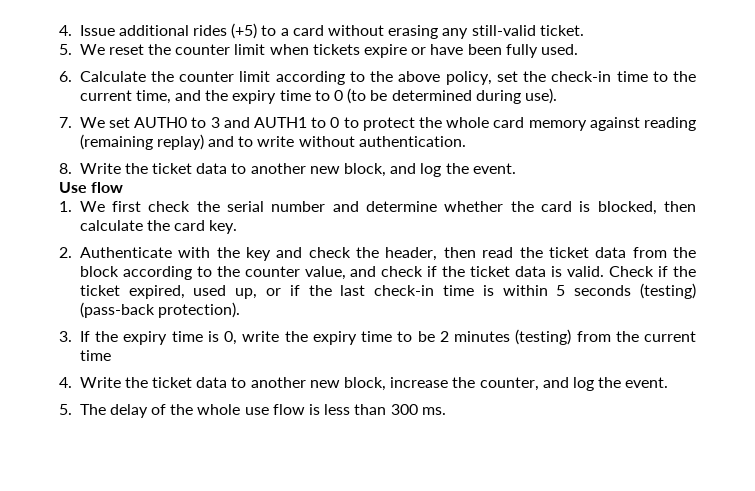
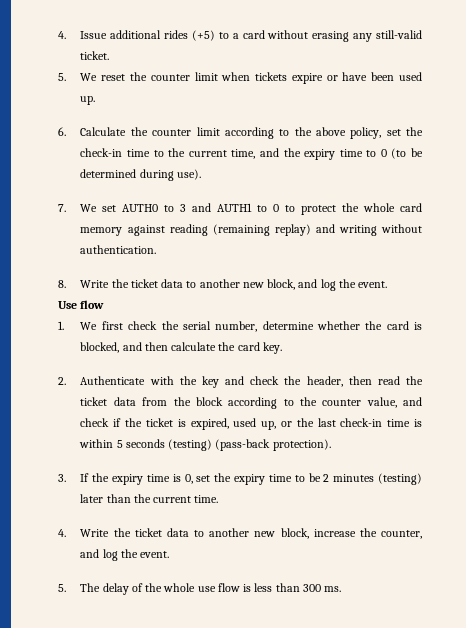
[505,44,578,58] fully used. -> [398,72,422,81] [80,96,96,105] used up.
[238,136,295,147] to write -> [338,225,377,236] writing
[271,201,359,212] number and -> [215,321,258,332] number,
(657, 208) none -> [122,342,142,351] and
[515,266,696,277] [79,285,120,296] data is valid. Check if the ticket -> [177,419,186,427] is
[289,285,300,296] if -> (292, 424) none
[242,331,280,342] write -> [196,475,211,482] set
[576,331,696,342] [79,350,111,361] from the current time -> [80,494,219,503] later than the current time.

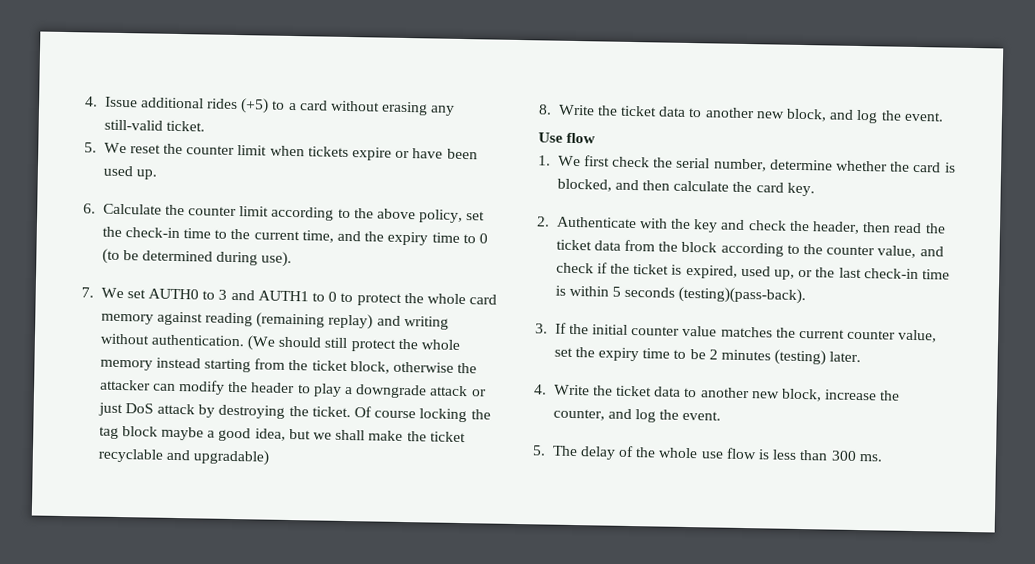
(157, 249) none -> [247,335,461,352] [99,357,478,374] [99,379,487,399] [97,402,491,423] [98,426,466,443] [97,448,270,466] (We should still protect the whole memory instead starting from the ticket block, otherwise the attacker can modify the header to play a downgrade attack or just DoS attack by destroying the ticket. Of course locking the tag block maybe a good idea, but we shall make the ticket recyclable and upgradable)
[168,439,331,451] (testing) (pass-back protection). -> [678,286,807,305] (testing)(pass-back).
[112,474,193,485] expiry time is 0, -> [592,324,938,343] initial counter value matches the current counter value,
[80,494,219,503] later than the current time. -> [829,351,862,363] later.

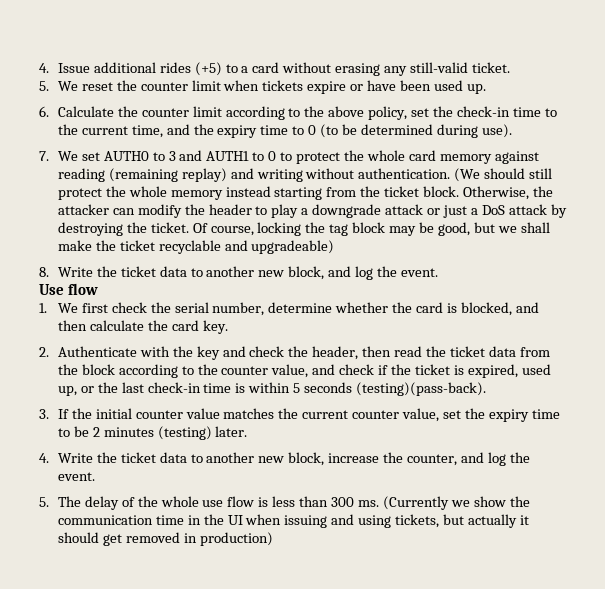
[349,361,455,374] block, otherwise -> [423,186,530,200] block. Otherwise,
(123, 409) none -> [470,208,478,215] a
[374,410,417,419] course -> [210,226,254,236] course,
[161,426,286,442] maybe a good idea, -> [389,222,470,236] may be good,
[193,449,270,466] upgradable) -> [251,240,335,254] upgradeable)
(883, 458) none -> [382,496,530,510] [57,514,529,528] [57,532,273,546] (Currently we show the communication time in the UI when issuing and using tickets, but actually it should get removed in production)

